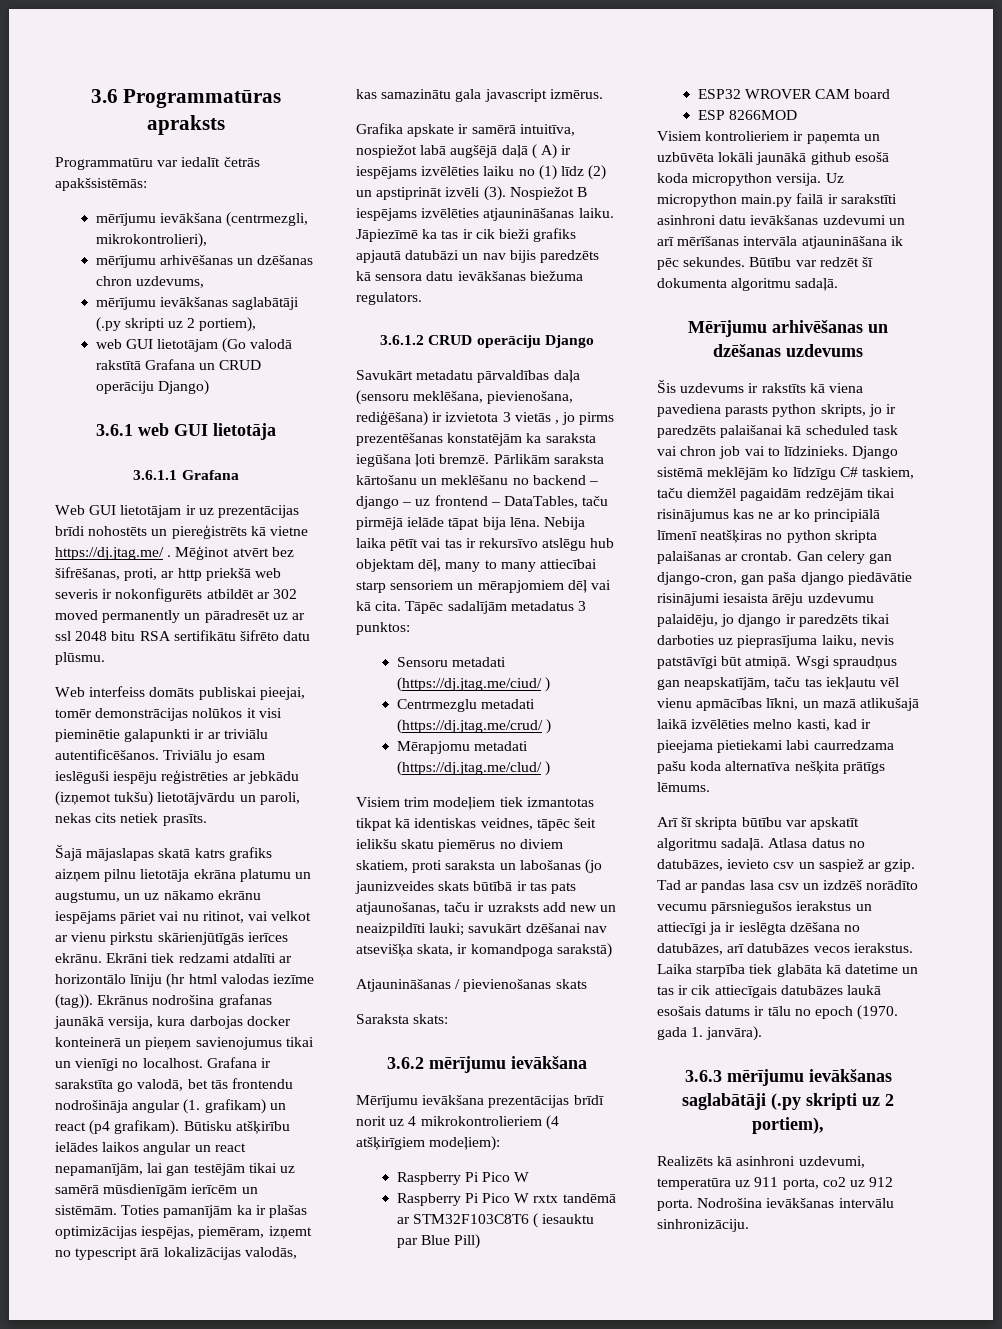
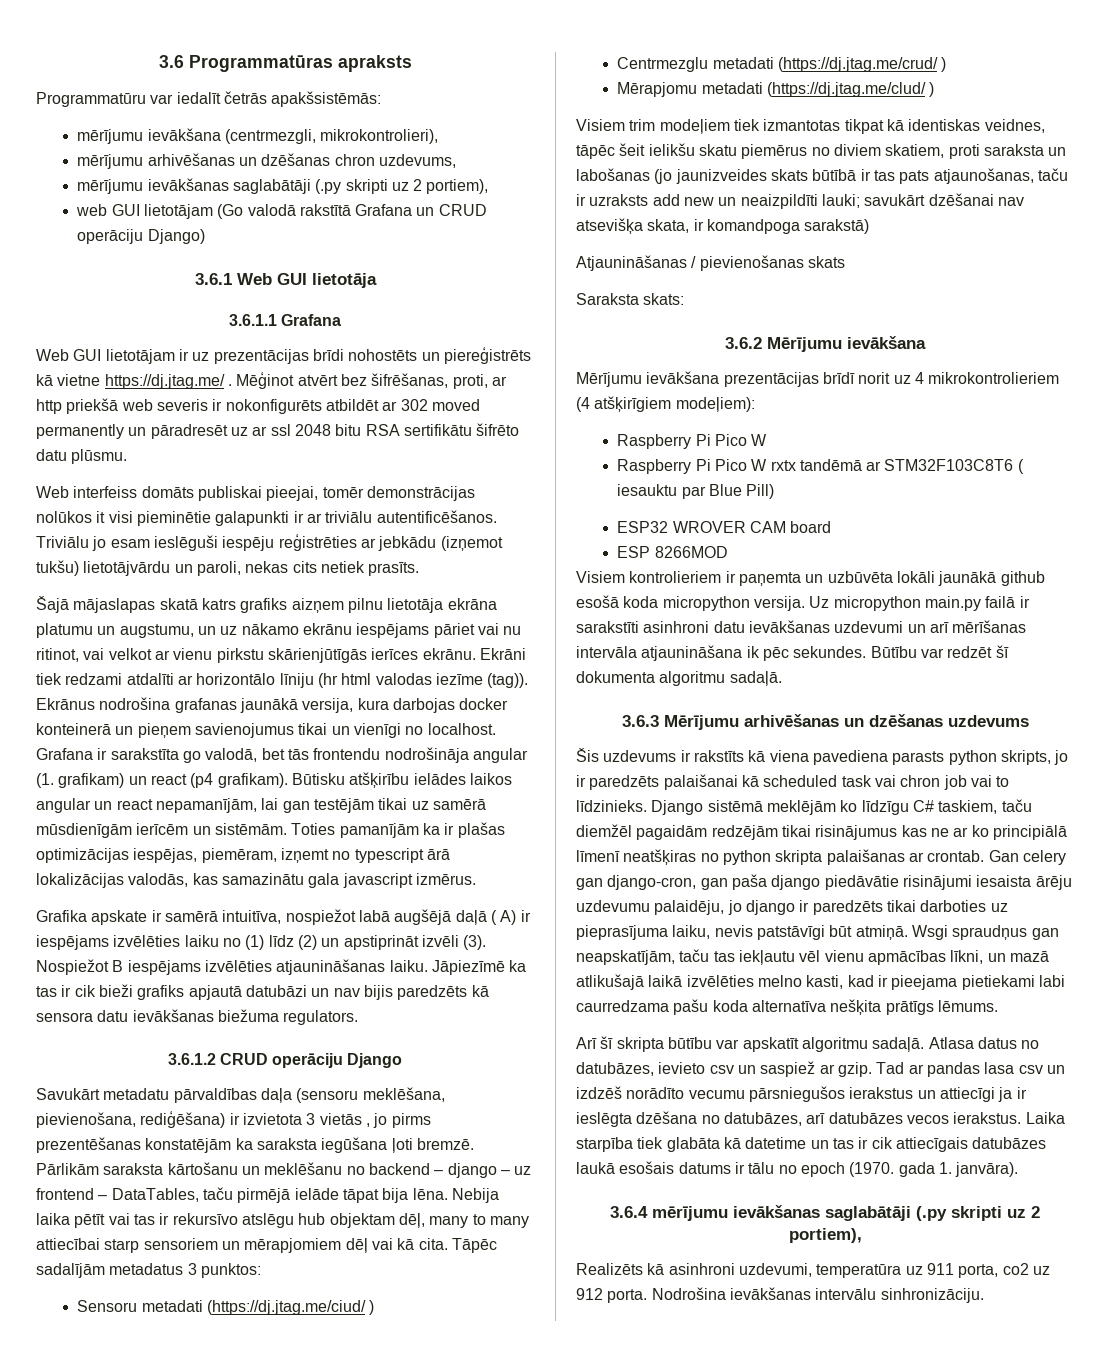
[138,423,169,436] web -> [236,273,272,285] Web
[429,1056,506,1073] mērījumu -> [767,337,842,352] Mērījumu
(839, 284) none -> [621,715,659,727] 3.6.3
[684,1070,722,1082] 3.6.3 -> [610,1206,648,1218] 3.6.4

